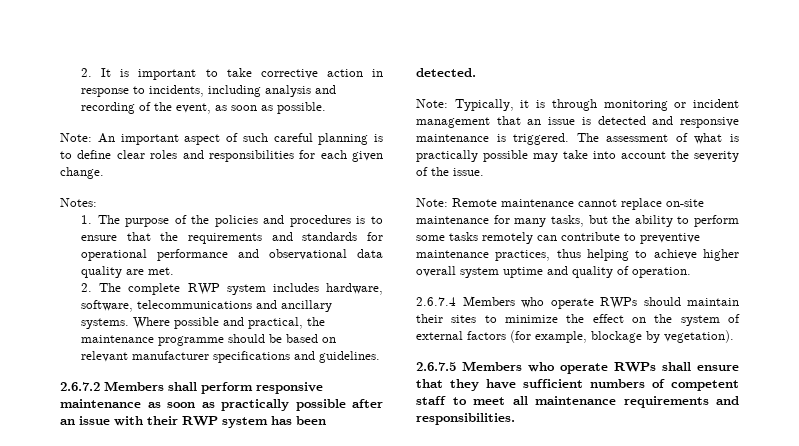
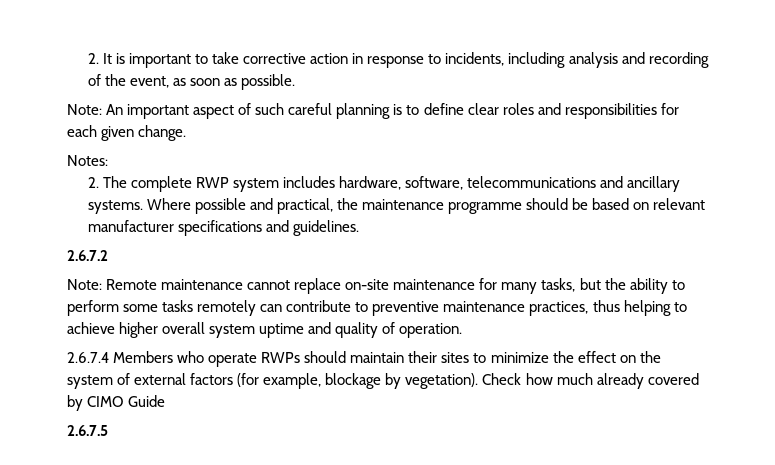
[81,215,383,227] [81,232,383,244] [81,249,383,261] [81,266,175,278] // 1. The purpose of the policies and procedures is to ensure that the requirements and standards for operational performance and observational data quality are met. -> (108, 160) none
[104,381,323,394] [60,399,383,411] [60,416,326,428] [416,68,476,77] [416,99,739,111] [416,116,739,128] [416,133,739,145] [416,150,739,162] [416,167,484,176] Members shall perform responsive maintenance as soon as practically possible after an issue with their RWP system has been detected. // Note: Typically, it is through monitoring or incident management that an issue is detected and responsive maintenance is triggered. The assessment of what is practically possible may take into account the severity of the issue. -> (108, 255) none
[416,361,739,374] [416,379,739,391] [416,396,739,408] [416,413,515,425] // 2.6.7.5 Members who operate RWPs shall ensure that they have sufficient numbers of competent staff to meet all maintenance requirements and responsibilities. -> [482,373,699,389] [67,395,166,411] [67,425,108,436] Check how much already covered by CIMO Guide // 2.6.7.5

